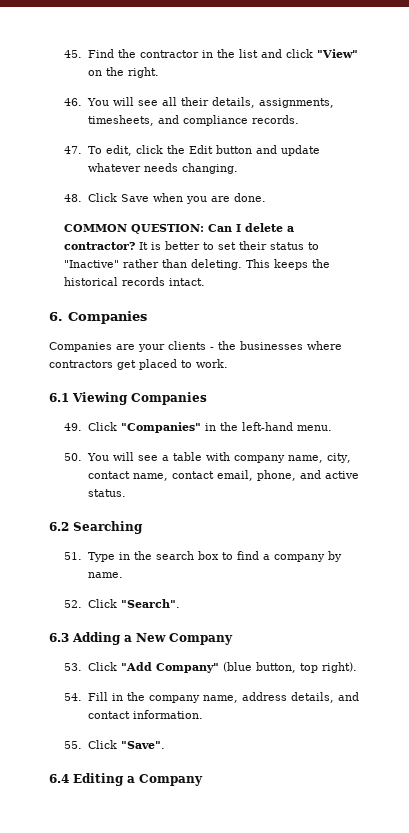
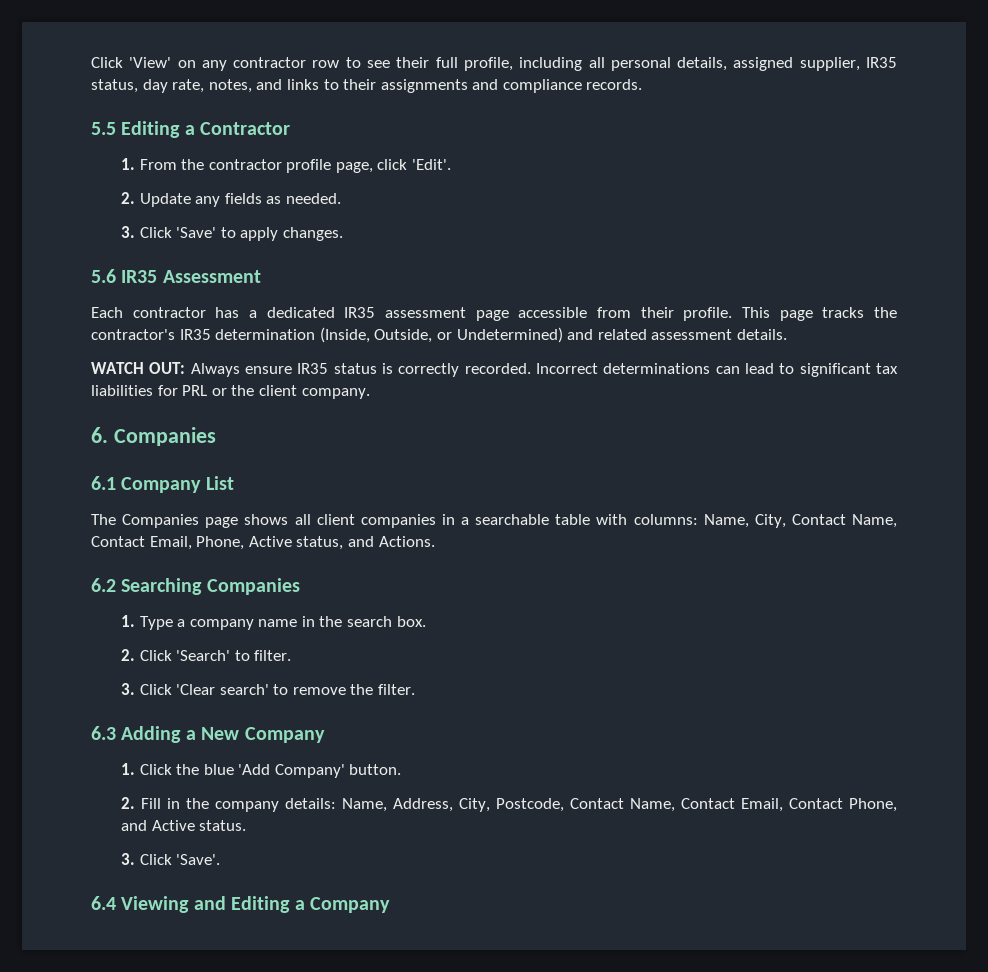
[64,49,358,58] [87,67,159,78] [64,97,334,108] [87,115,299,126] [64,145,320,156] [87,163,238,174] [64,193,266,204] [64,223,295,234] [64,241,320,250] [64,259,331,270] [64,277,206,286] [49,311,147,324] [49,341,342,352] [49,359,228,370] [49,392,207,405] [64,422,332,433] [64,452,351,463] [87,470,359,481] [87,489,126,497] [49,521,143,534] [64,551,342,562] [87,572,123,578] [64,599,180,608] 45. Find the contractor in the list and click "View" on the right. // 46. You will see all their details, assignments, timesheets, and compliance records. // 47. To edit, click the Edit button and update whatever needs changing. // 48. Click Save when you are done. // COMMON QUESTION: Can I delete a contractor? It is better to set their status to "Inactive" rather than deleting. This keeps the historical records intact. // 6. Companies // Companies are your clients - the businesses where contractors get placed to work. // 6.1 Viewing Companies // 49. Click "Companies" in the left-hand menu. // 50. You will see a table with company name, city, contact name, contact email, phone, and active status. // 6.2 Searching // 51. Type in the search box to find a company by name. // 52. Click "Search". -> [91,57,897,71] [91,79,643,93] [91,121,291,138] [120,158,452,173] [120,192,341,207] [120,226,343,241] [91,269,261,283] [91,307,897,321] [91,327,787,343] [91,362,899,377] [91,385,370,399] [91,427,216,446] [91,476,234,493] [91,514,897,528] [91,536,435,550] [91,578,300,595] [120,615,426,630] [120,649,292,661] [120,683,416,695] Click 'View' on any contractor row to see their full profile, including all personal details, assigned supplier, IR35 status, day rate, notes, and links to their assignments and compliance records. // 5.5 Editing a Contractor // 1. From the contractor profile page, click 'Edit'. // 2. Update any fields as needed. // 3. Click 'Save' to apply changes. // 5.6 IR35 Assessment // Each contractor has a dedicated IR35 assessment page accessible from their profile. This page tracks the contractor's IR35 determination (Inside, Outside, or Undetermined) and related assessment details. // WATCH OUT: Always ensure IR35 status is correctly recorded. Incorrect determinations can lead to significant tax liabilities for PRL or the client company. // 6. Companies // 6.1 Company List // The Companies page shows all client companies in a searchable table with columns: Name, City, Contact Name, Contact Email, Phone, Active status, and Actions. // 6.2 Searching Companies // 1. Type a company name in the search box. // 2. Click 'Search' to filter. // 3. Click 'Clear search' to remove the filter.
[64,662,357,673] [64,692,359,703] [87,710,203,719] [64,740,165,749] 53. Click "Add Company" (blue button, top right). // 54. Fill in the company name, address details, and contact information. // 55. Click "Save". -> [120,763,402,778] [120,797,898,812] [120,820,247,831] [120,853,221,865] 1. Click the blue 'Add Company' button. // 2. Fill in the company details: Name, Address, City, Postcode, Contact Name, Contact Email, Contact Phone, and Active status. // 3. Click 'Save'.
(69, 778) none -> [121,896,226,913] Viewing and

